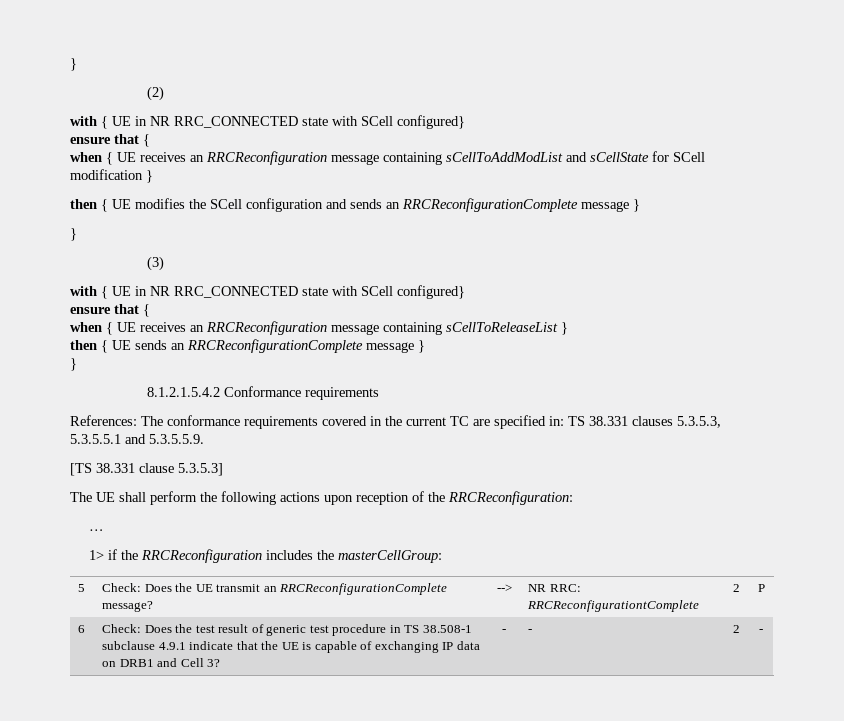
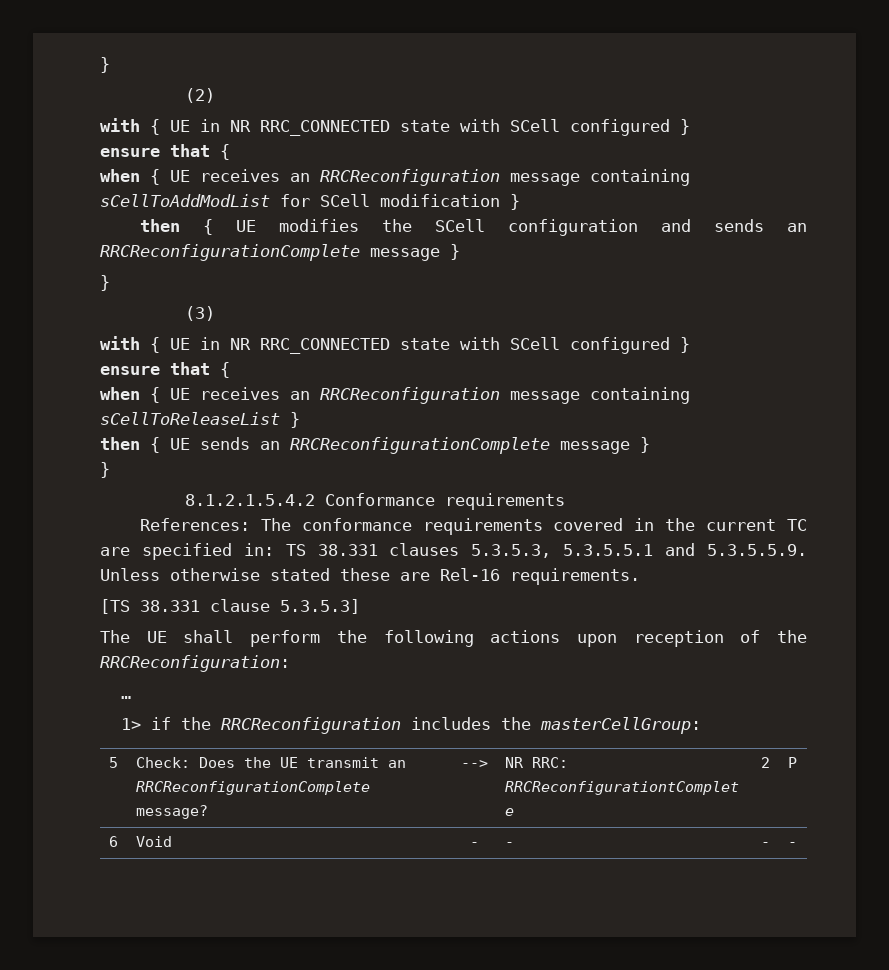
[397,115,465,129] configured} -> [570,119,690,136] configured }
[566,152,649,162] and sCellState -> (270, 200) none
[397,285,465,299] configured} -> [570,337,690,354] configured }
(204, 439) none -> [100,568,640,585] Unless otherwise stated these are Rel-16 requirements.
[102,624,472,636] [102,641,480,653] [102,658,221,667] [502,629,506,633] [528,629,533,633] [733,625,740,633] Check: Does the test result of generic test procedure in TS 38.508-1 subclause 4.9.1 indicate that the UE is capable of exchanging IP data on DRB1 and Cell 3? | - | - | 2 -> [135,836,172,847] [469,842,479,847] [504,842,514,847] [760,842,770,847] Void | - | - | -

